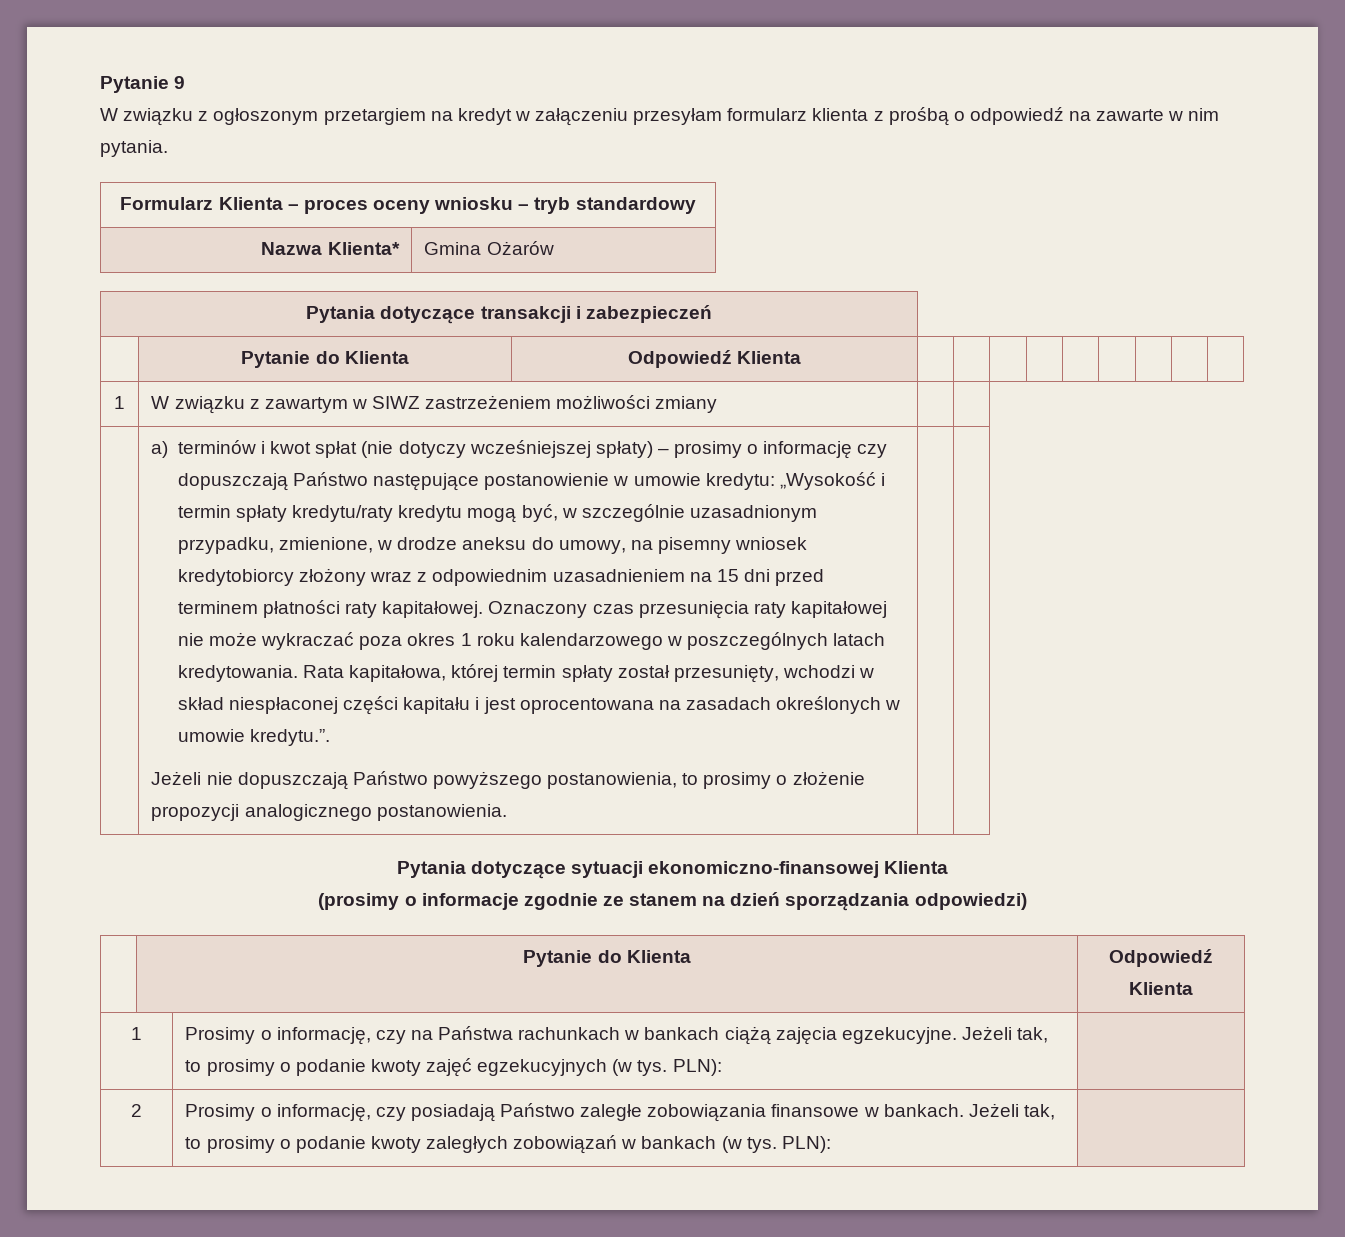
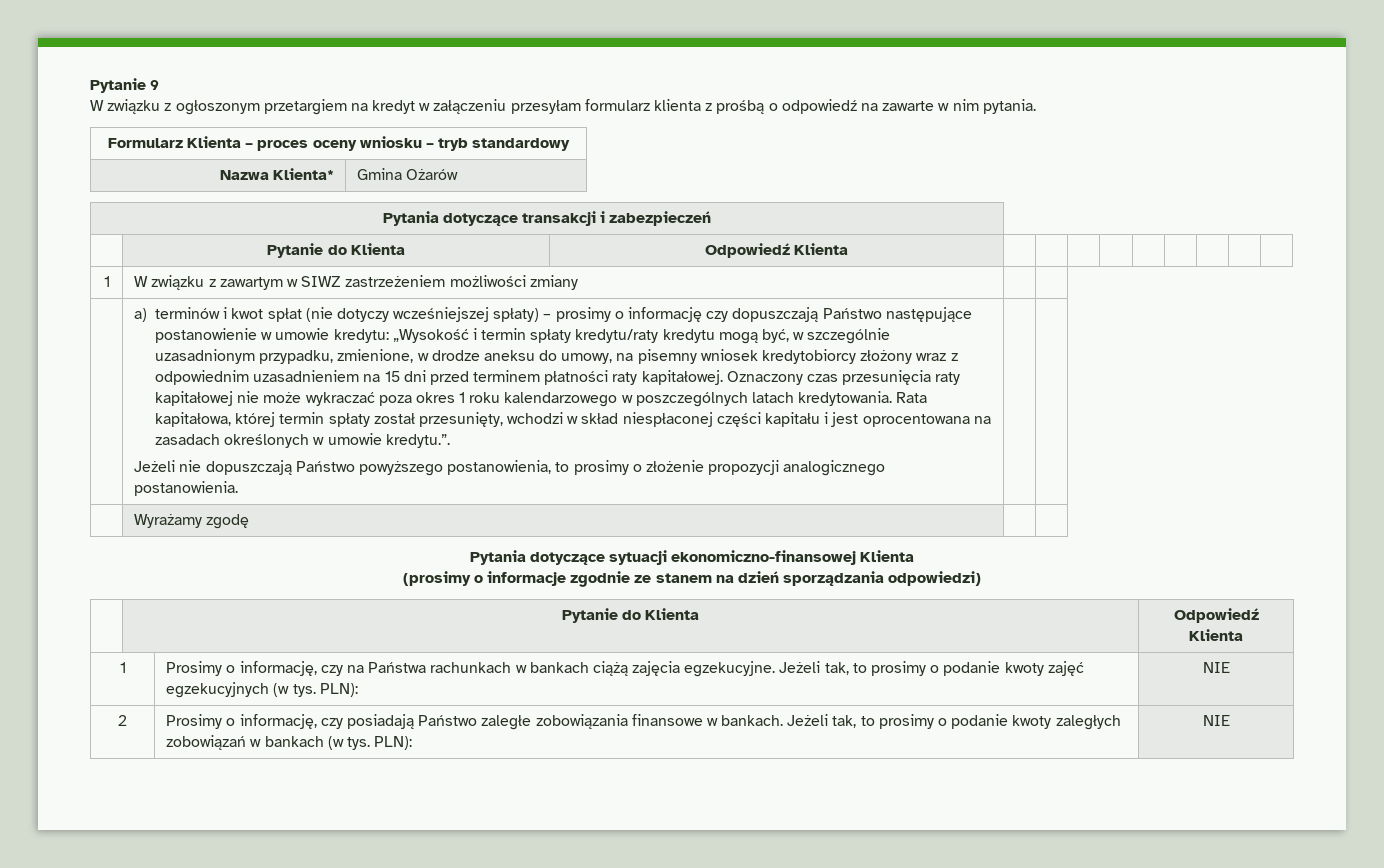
(507, 812) none -> [134,514,250,529] // | Wyrażamy zgodę | |
(722, 1067) none -> [1202,662,1230,673] NIE
(831, 1144) none -> [1202,715,1230,726] NIE

